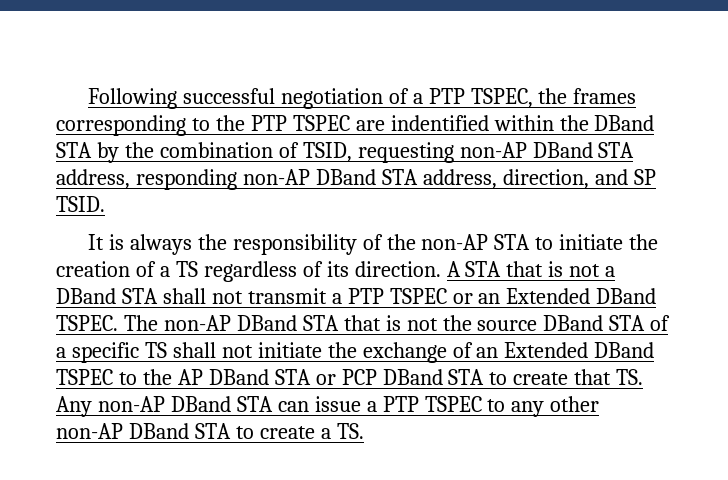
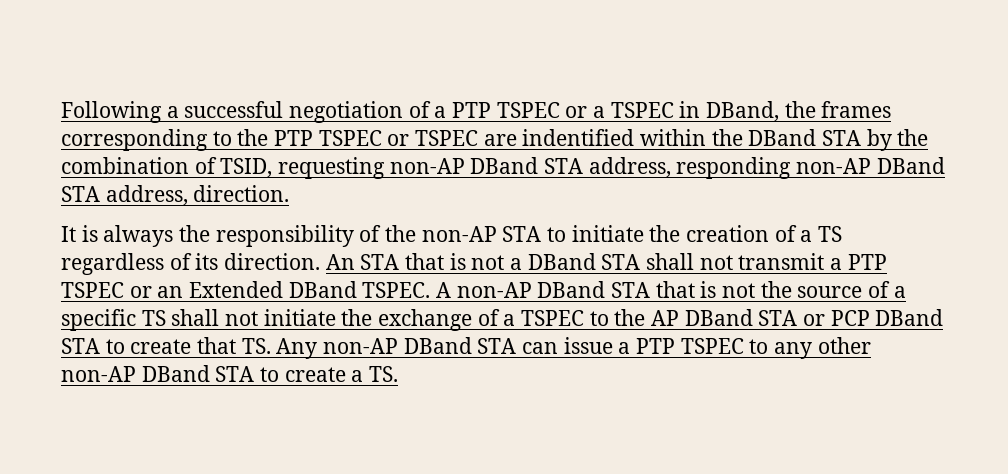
(177, 98) none -> [166,106,179,118] a
[470,88,533,108] TSPEC, -> [496,101,780,122] TSPEC or a TSPEC in DBand,
(350, 123) none -> [387,130,479,146] or TSPEC
[502,169,656,189] [56,196,105,212] direction, and SP TSID. -> [193,185,290,202] direction.
[446,261,461,277] A -> [325,254,355,270] An
[123,315,158,331] The -> [436,282,452,298] A
[543,315,646,331] DBand STA -> (863, 292) none
[476,342,655,358] an Extended DBand -> [503,314,516,326] a

